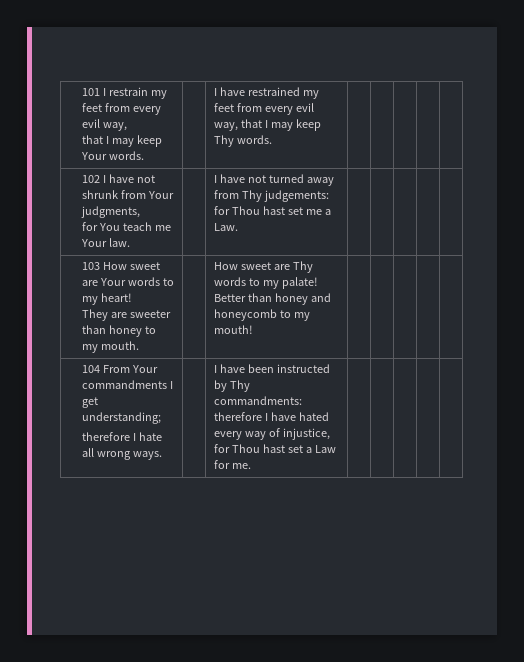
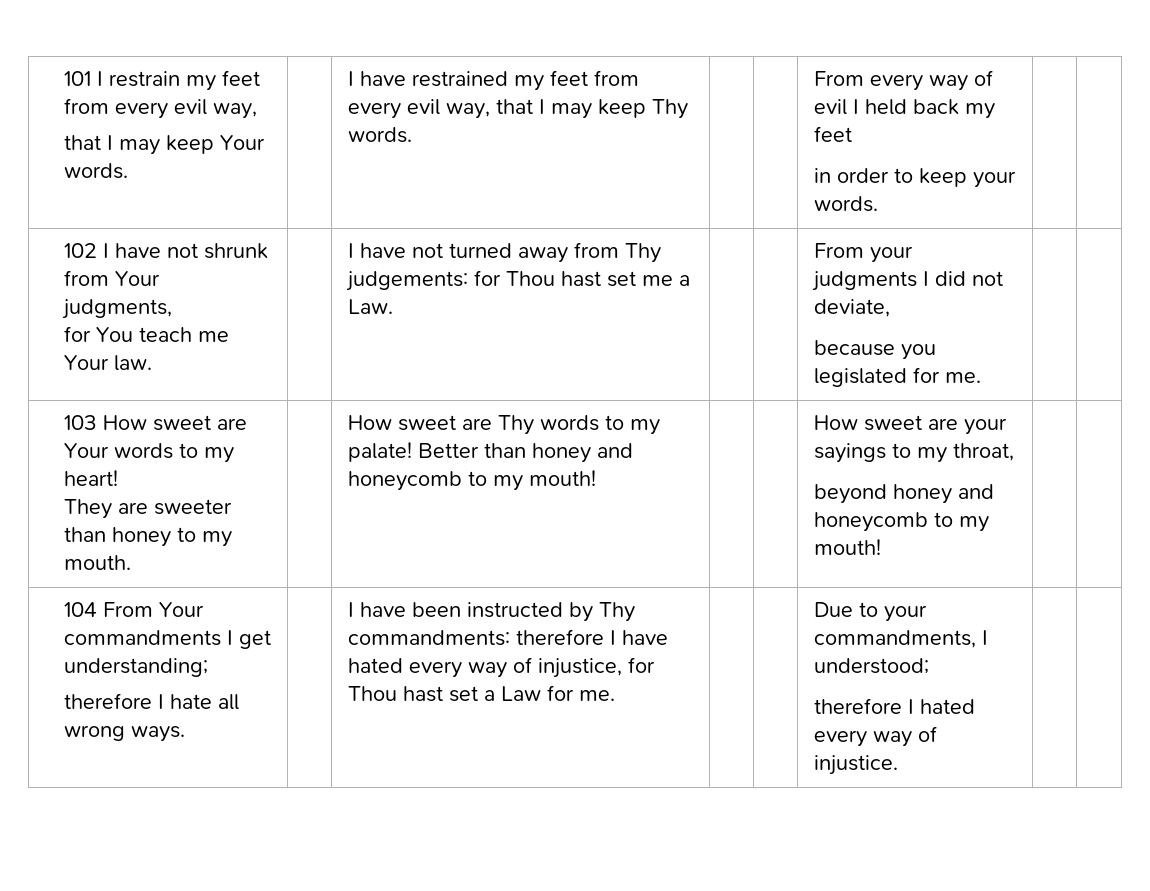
(272, 139) none -> [813,70,993,91] [813,99,995,119] [813,126,852,142] [813,168,1016,188] [813,196,878,212] From every way of evil I held back my feet // in order to keep your words.
(238, 227) none -> [813,243,913,263] [811,271,1003,291] [813,299,890,317] [813,340,936,360] [813,367,981,387] From your judgments I did not deviate, // because you legislated for me.
(253, 329) none -> [813,415,1007,435] [813,443,1014,463] [813,484,994,504] [813,512,989,532] [813,539,881,555] How sweet are your sayings to my throat, // beyond honey and honeycomb to my mouth!
(251, 466) none -> [813,602,927,622] [813,630,988,648] [813,658,929,674] [813,698,975,714] [813,726,937,747] [813,755,898,775] Due to your commandments, I understood; // therefore I hated every way of injustice.

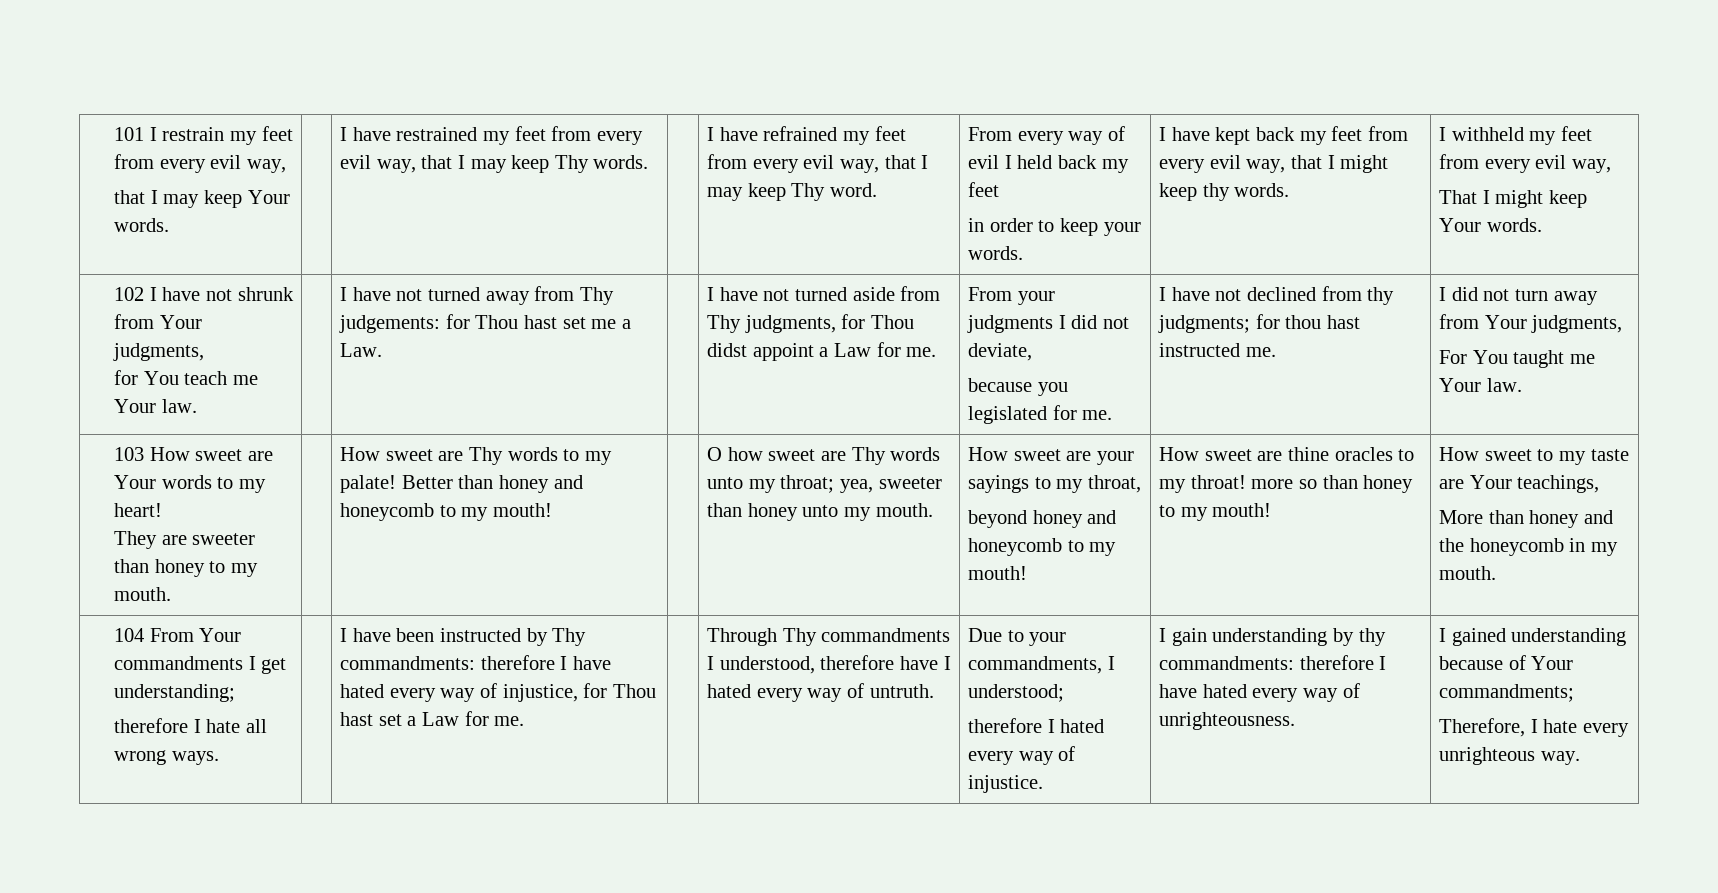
(412, 135) none -> [707,126,906,145] [707,154,929,173] [707,183,878,201] I have refrained my feet from every evil way, that I may keep Thy word.
(878, 204) | -> [1159,126,1408,145] [1159,155,1389,173] [1159,183,1290,201] [1439,126,1593,145] [1439,154,1612,173] [1439,190,1588,208] [1439,218,1542,232] I have kept back my feet from every evil way, that I might keep thy words. | I withheld my feet from every evil way, // That I might keep Your words.
(393, 306) none -> [707,286,941,301] [707,314,915,333] [707,342,937,361] I have not turned aside from Thy judgments, for Thou didst appoint a Law for me.
(981, 377) | -> [1159,286,1395,305] [1158,314,1361,333] [1159,343,1276,357] [1439,287,1598,305] [1439,314,1623,333] [1439,350,1596,368] [1439,378,1522,392] I have not declined from thy judgments; for thou hast instructed me. | I did not turn away from Your judgments, // For You taught me Your law.
(596, 478) none -> [707,447,941,465] [707,475,942,493] [707,503,933,521] O how sweet are Thy words unto my throat; yea, sweeter than honey unto my mouth.
(881, 547) | -> [1159,447,1415,461] [1159,475,1414,493] [1159,503,1272,521] [1439,447,1629,465] [1439,475,1600,493] [1439,510,1614,528] [1439,538,1619,556] [1439,566,1497,580] How sweet are thine oracles to my throat! more so than honey to my mouth! | How sweet to my taste are Your teachings, // More than honey and the honeycomb in my mouth.
(615, 695) none -> [707,628,951,646] [707,655,951,674] [707,683,934,702] Through Thy commandments I understood, therefore have I hated every way of untruth.
(898, 765) | -> [1159,628,1386,646] [1159,655,1387,670] [1159,683,1360,702] [1159,712,1296,730] [1439,628,1627,646] [1439,655,1574,670] [1439,684,1575,702] [1439,718,1630,737] [1439,747,1580,765] I gain understanding by thy commandments: therefore I have hated every way of unrighteousness. | I gained understanding because of Your commandments; // Therefore, I hate every unrighteous way.

